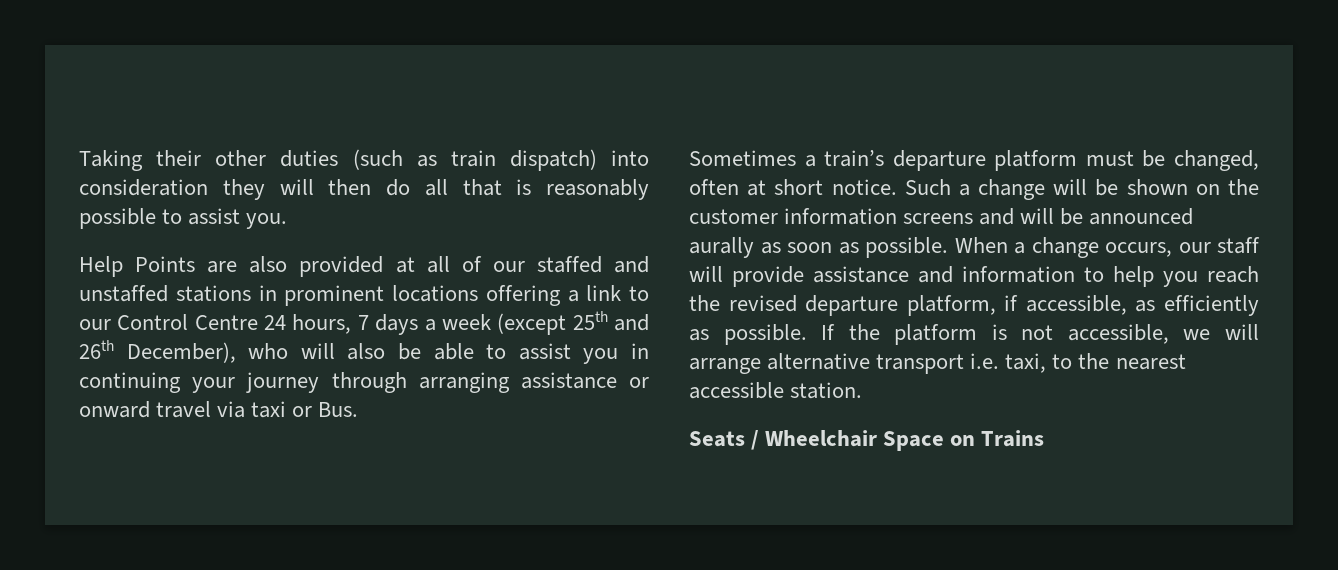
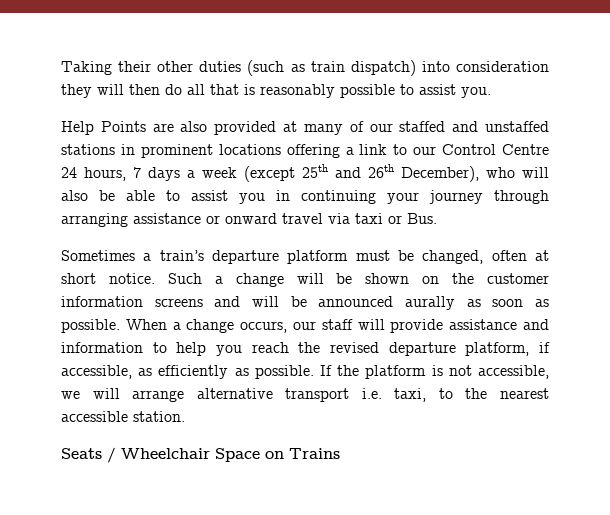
[426,256,450,273] all -> [303,124,343,135] many

